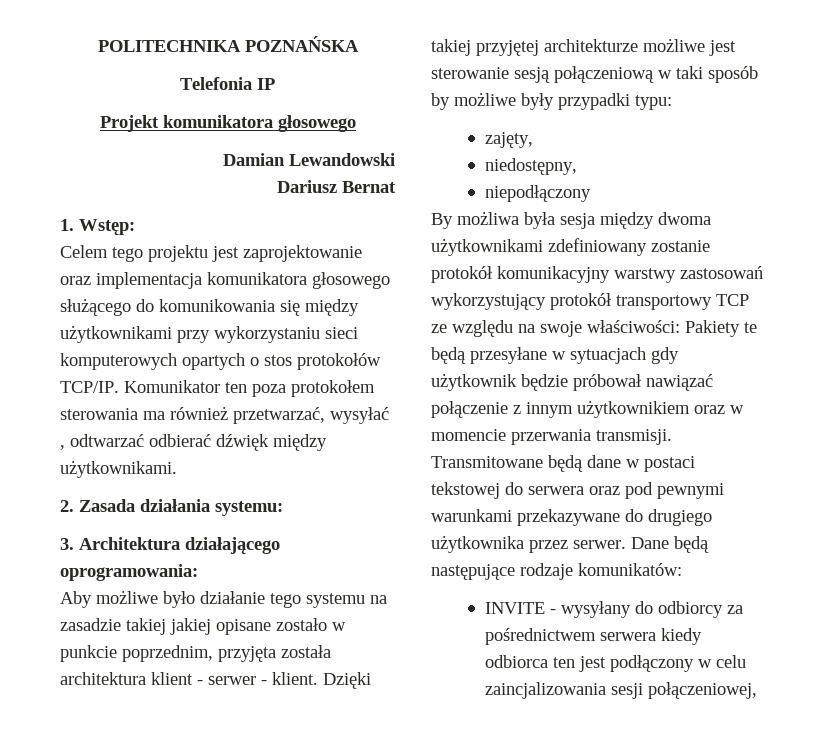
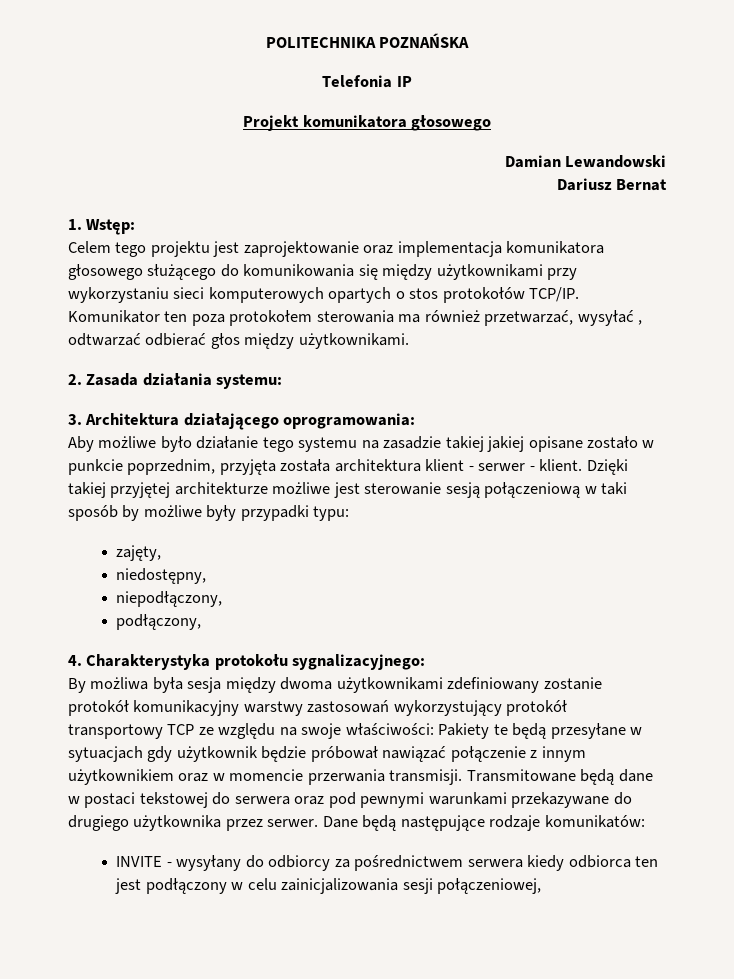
[216,434,269,451] dźwięk -> [210,333,240,349] głos
[484,185,591,202] niepodłączony -> [116,591,223,607] [116,614,202,630] [68,654,426,670] niepodłączony, // podłączony, // 4. Charakterystyka protokołu sygnalizacyjnego:
[484,682,606,699] zaincjalizowania -> [281,878,399,894] zainicjalizowania

